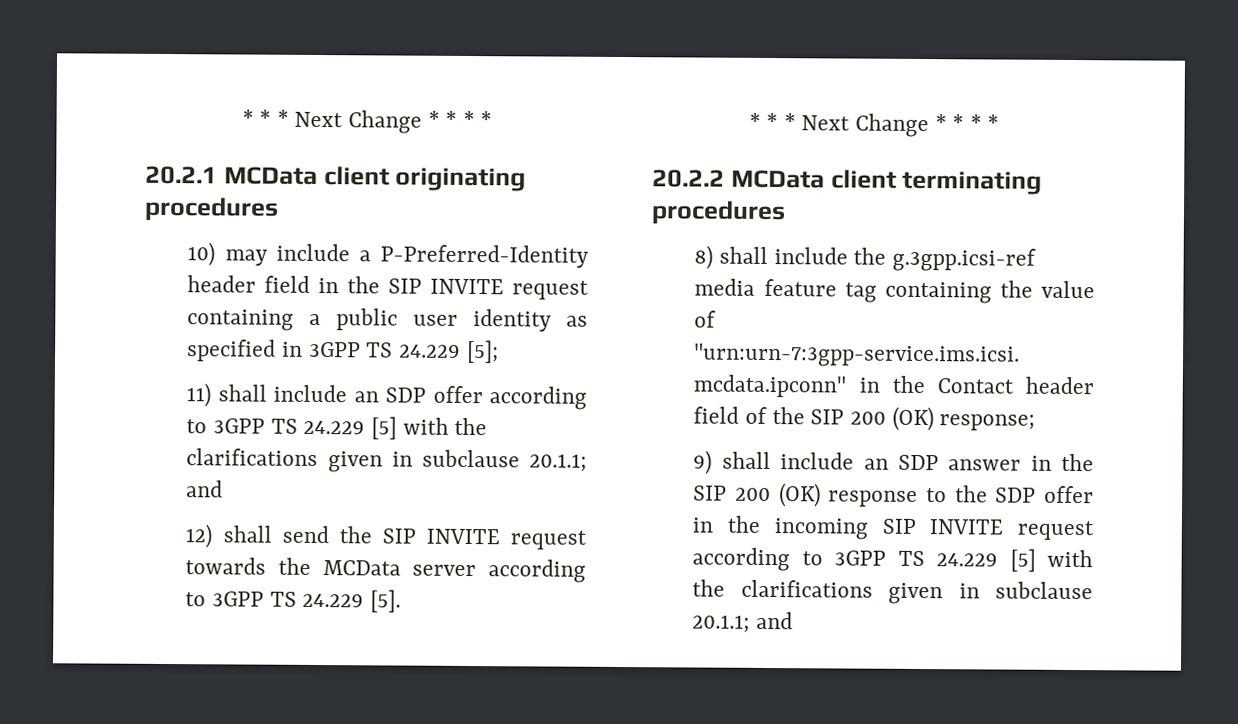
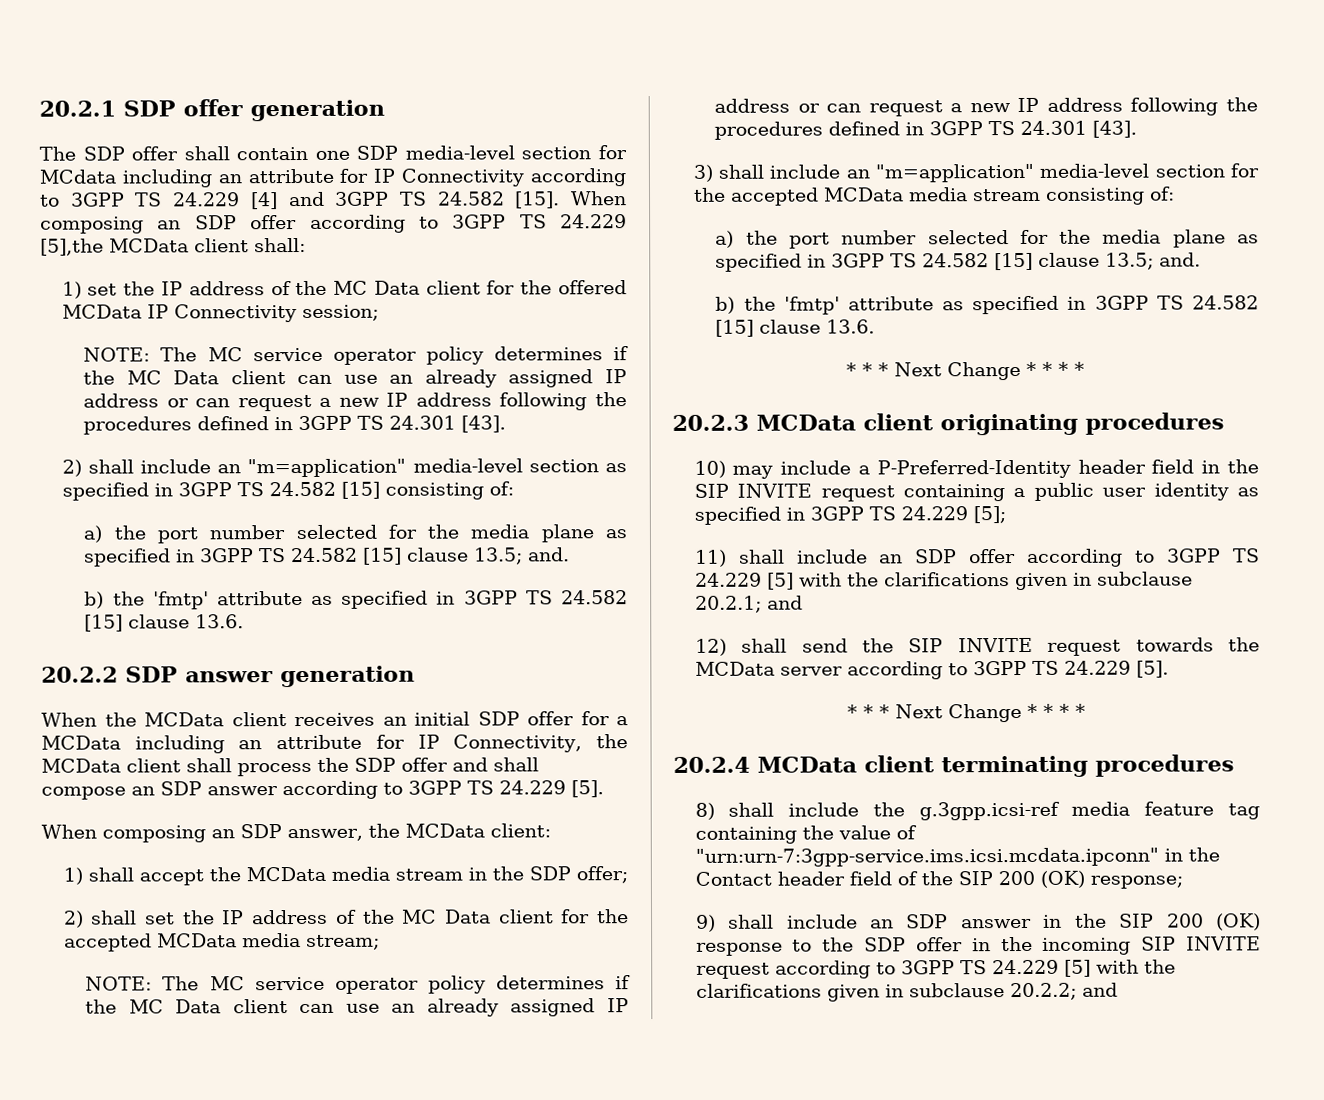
[241,109,493,134] [145,165,218,185] * * * Next Change * * * * // 20.2.1 -> [39,99,385,122] [39,145,627,161] [39,168,626,188] [40,191,627,210] [40,214,627,234] [40,237,306,256] [61,280,628,299] [61,304,379,323] [83,346,629,365] [83,369,627,388] [83,392,627,412] [83,415,507,435] [61,458,627,478] [61,481,514,501] [83,524,627,544] [83,547,571,567] [84,590,628,610] [84,614,245,632] [41,665,415,688] [41,711,628,727] [41,734,628,754] [41,757,539,777] [41,780,604,800] [41,823,551,843] [62,866,628,886] [63,909,629,928] [63,933,380,952] [85,975,631,994] [85,998,629,1017] [714,97,1258,117] [714,120,1138,140] [692,163,1259,183] [692,186,1175,206] [715,229,1259,249] [715,252,1202,272] [715,295,1259,315] [715,319,876,337] [846,361,1085,381] [672,414,749,431] 20.2.1 SDP offer generation // The SDP offer shall contain one SDP media-level section for MCdata including an attribute for IP Connectivity according to 3GPP TS 24.229 [4] and 3GPP TS 24.582 [15]. When composing an SDP offer according to 3GPP TS 24.229 [5],the MCData client shall: // 1) set the IP address of the MC Data client for the offered MCData IP Connectivity session; // NOTE: The MC service operator policy determines if the MC Data client can use an already assigned IP address or can request a new IP address following the procedures defined in 3GPP TS 24.301 [43]. // 2) shall include an "m=application" media-level section as specified in 3GPP TS 24.582 [15] consisting of: // a) the port number selected for the media plane as specified in 3GPP TS 24.582 [15] clause 13.5; and. // b) the 'fmtp' attribute as specified in 3GPP TS 24.582 [15] clause 13.6. // 20.2.2 SDP answer generation // When the MCData client receives an initial SDP offer for a MCData including an attribute for IP Connectivity, the MCData client shall process the SDP offer and shall compose an SDP answer according to 3GPP TS 24.229 [5]. // When composing an SDP answer, the MCData client: // 1) shall accept the MCData media stream in the SDP offer; // 2) shall set the IP address of the MC Data client for the accepted MCData media stream; // NOTE: The MC service operator policy determines if the MC Data client can use an already assigned IP address or can request a new IP address following the procedures defined in 3GPP TS 24.301 [43]. // 3) shall include an "m=application" media-level section for the accepted MCData media stream consisting of: // a) the port number selected for the media plane as specified in 3GPP TS 24.582 [15] clause 13.5; and. // b) the 'fmtp' attribute as specified in 3GPP TS 24.582 [15] clause 13.6. // * * * Next Change * * * * // 20.2.3
[529,453,587,472] 20.1.1; -> [694,595,762,613] 20.2.1;
[652,169,725,188] 20.2.2 -> [673,756,750,773] 20.2.4
[692,614,751,633] 20.1.1; -> [1009,982,1077,1001] 20.2.2;

